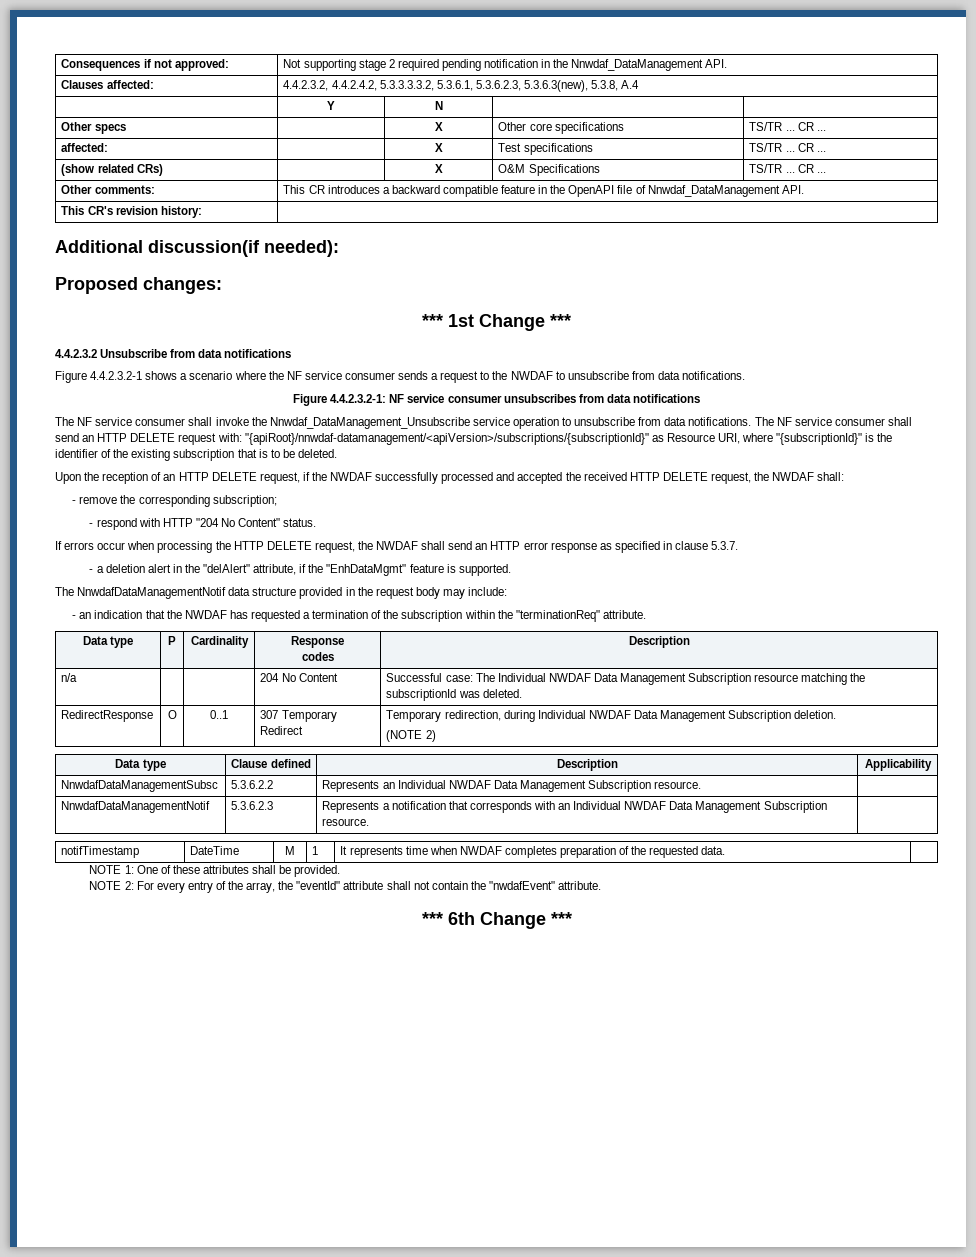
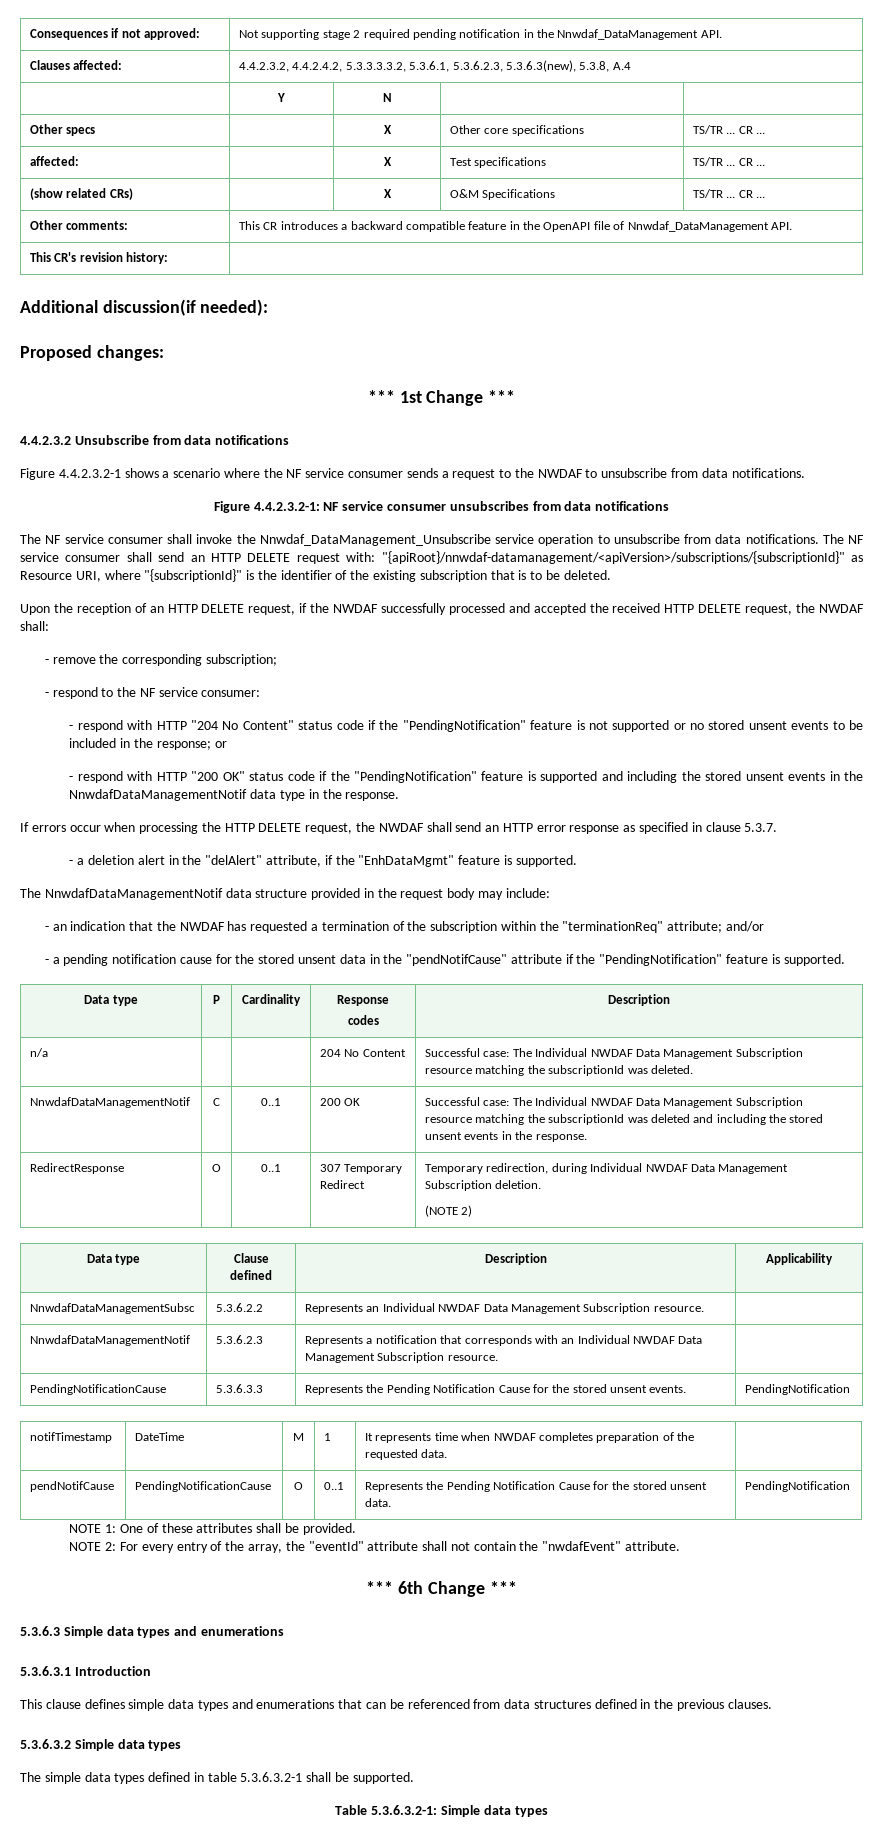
(277, 501) none -> [44,687,261,699] // - respond to the NF service consumer:
[283,518,317,527] status. -> [298,720,864,732] [69,738,227,750] [69,771,863,783] [69,789,400,801] status code if the "PendingNotification" feature is not supported or no stored unsent events to be included in the response; or // - respond with HTTP "200 OK" status code if the "PendingNotification" feature is supported and including the stored unsent events in the NnwdafDataManagementNotif data type in the response.
[602,610,646,619] attribute. -> [667,921,764,933] [44,954,845,966] attribute; and/or // - a pending notification cause for the stored unsent data in the "pendNotifCause" attribute if the "PendingNotification" feature is supported.
(522, 693) none -> [30,1097,191,1108] [213,1098,220,1106] [261,1098,281,1106] [320,1098,361,1106] [425,1097,803,1108] [425,1114,824,1125] [425,1131,587,1142] // NnwdafDataManagementNotif | C | 0..1 | 200 OK | Successful case: The Individual NWDAF Data Management Subscription resource matching the subscriptionId was deleted and including the stored unsent events in the response.
(370, 822) none -> [30,1384,167,1395] [216,1384,264,1393] [305,1384,687,1395] [745,1384,851,1395] // PendingNotificationCause | 5.3.6.3.3 | Represents the Pending Notification Cause for the stored unsent events. | PendingNotification
(726, 850) none -> [30,1481,115,1492] [135,1481,272,1492] [294,1482,303,1490] [324,1482,345,1490] [365,1481,708,1492] [365,1498,392,1507] [745,1481,851,1492] // pendNotifCause | PendingNotificationCause | O | 0..1 | Represents the Pending Notification Cause for the stored unsent data. | PendingNotification
(572, 918) none -> [20,1626,284,1638] [20,1666,151,1676] [20,1699,772,1711] [20,1739,182,1751] [20,1772,414,1784] [335,1805,548,1817] // 5.3.6.3 Simple data types and enumerations // 5.3.6.3.1 Introduction // This clause defines simple data types and enumerations that can be referenced from data structures defined in the previous clauses. // 5.3.6.3.2 Simple data types // The simple data types defined in table 5.3.6.3.2-1 shall be supported. // Table 5.3.6.3.2-1: Simple data types

